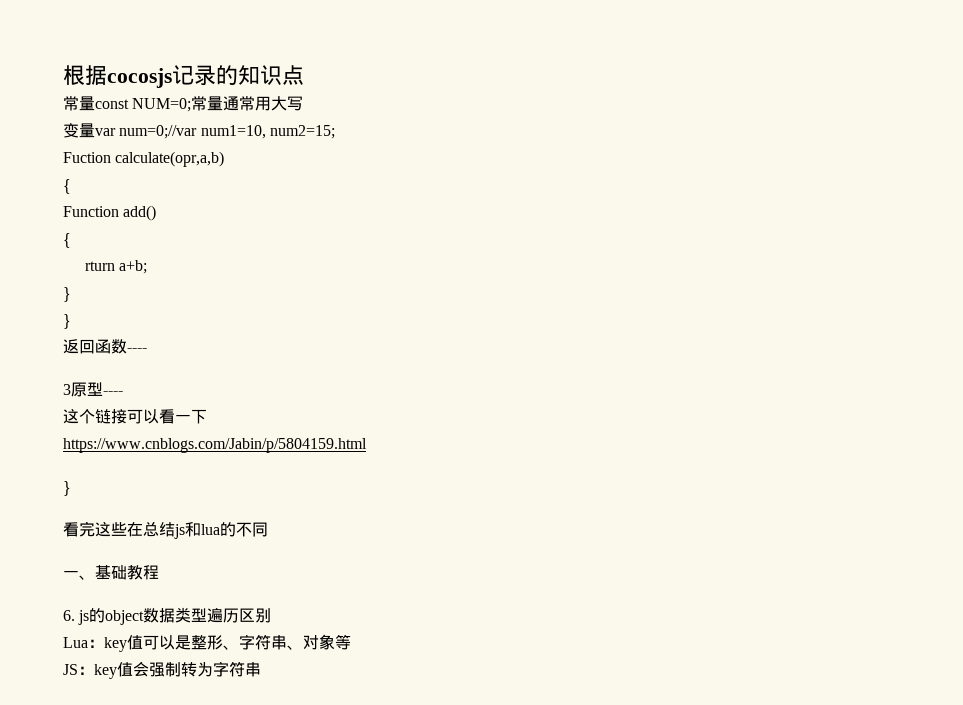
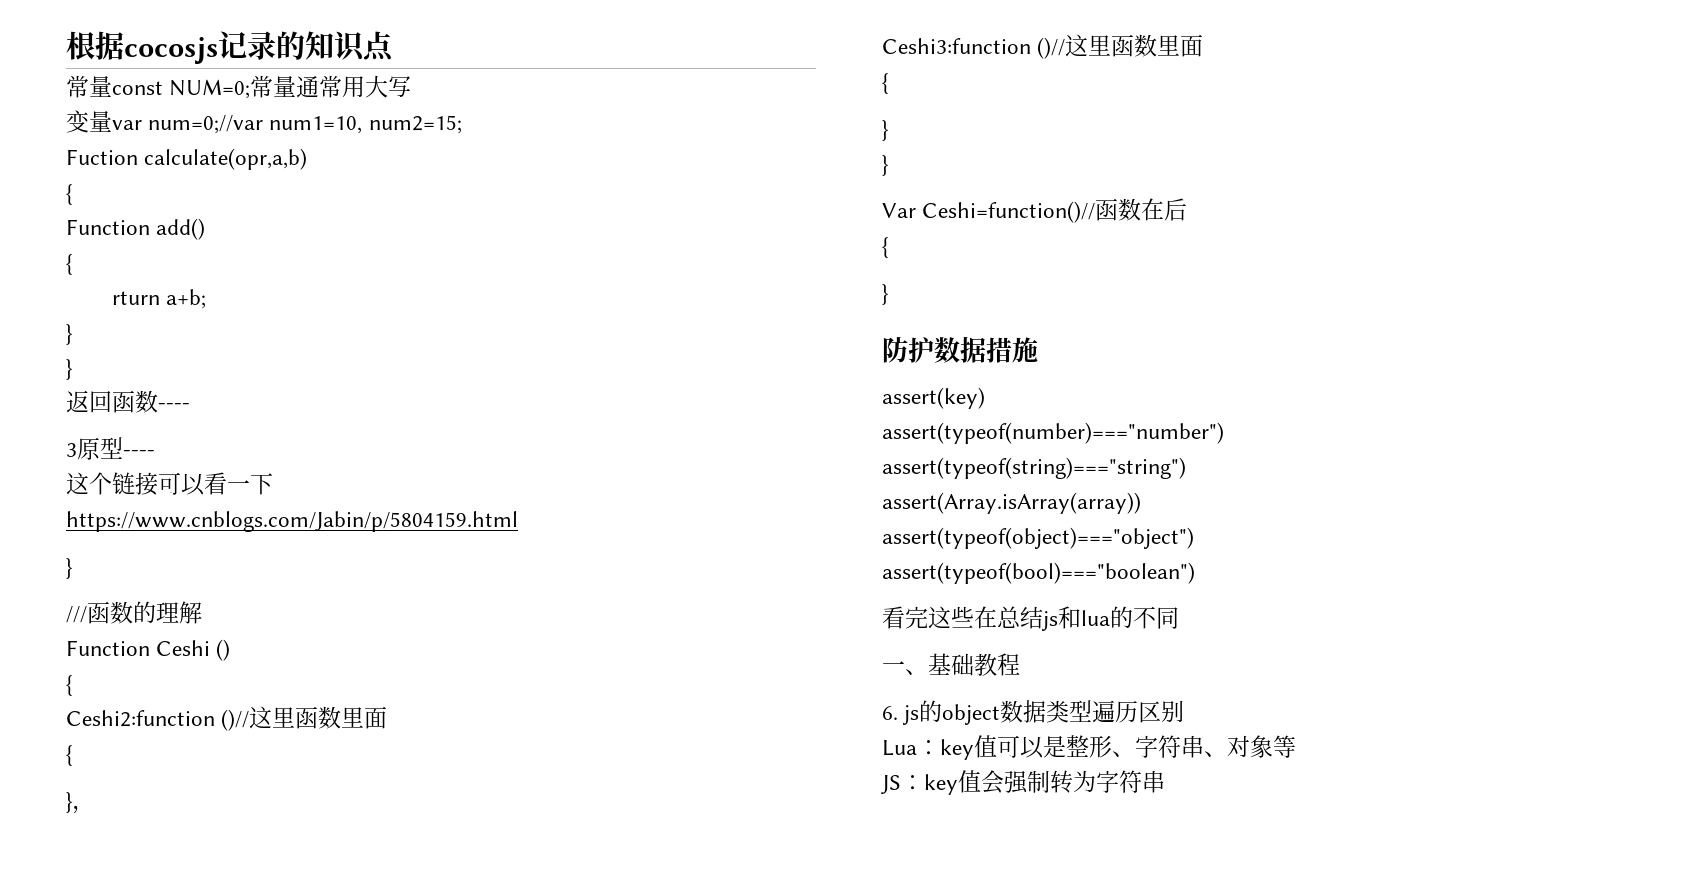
(71, 488) none -> [66,601,202,624] [66,639,231,661] [66,675,73,696] [66,706,388,731] [66,745,73,766] [66,792,95,814] [882,34,1204,59] [882,73,889,94] [882,120,889,141] [882,155,889,176] [882,198,1188,223] [882,237,889,258] [882,284,889,305] [882,336,1038,363] [882,387,985,409] [882,422,1224,444] [882,457,1186,479] [882,492,1141,514] [882,527,1194,549] [882,562,1195,584] // ///函数的理解 // Function Ceshi () // { // Ceshi2:function ()//这里函数里面 // { // }， // Ceshi3:function ()//这里函数里面 // { // } // } // Var Ceshi=function()//函数在后 // { // } // 防护数据措施 // assert(key) // assert(typeof(number)==="number") // assert(typeof(string)==="string") // assert(Array.isArray(array)) // assert(typeof(object)==="object") // assert(typeof(bool)==="boolean")

